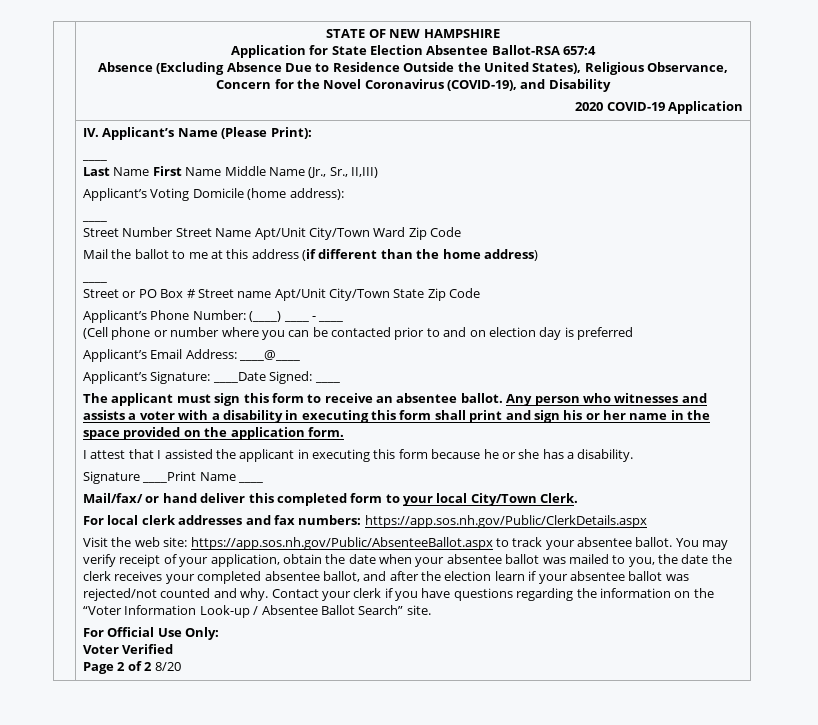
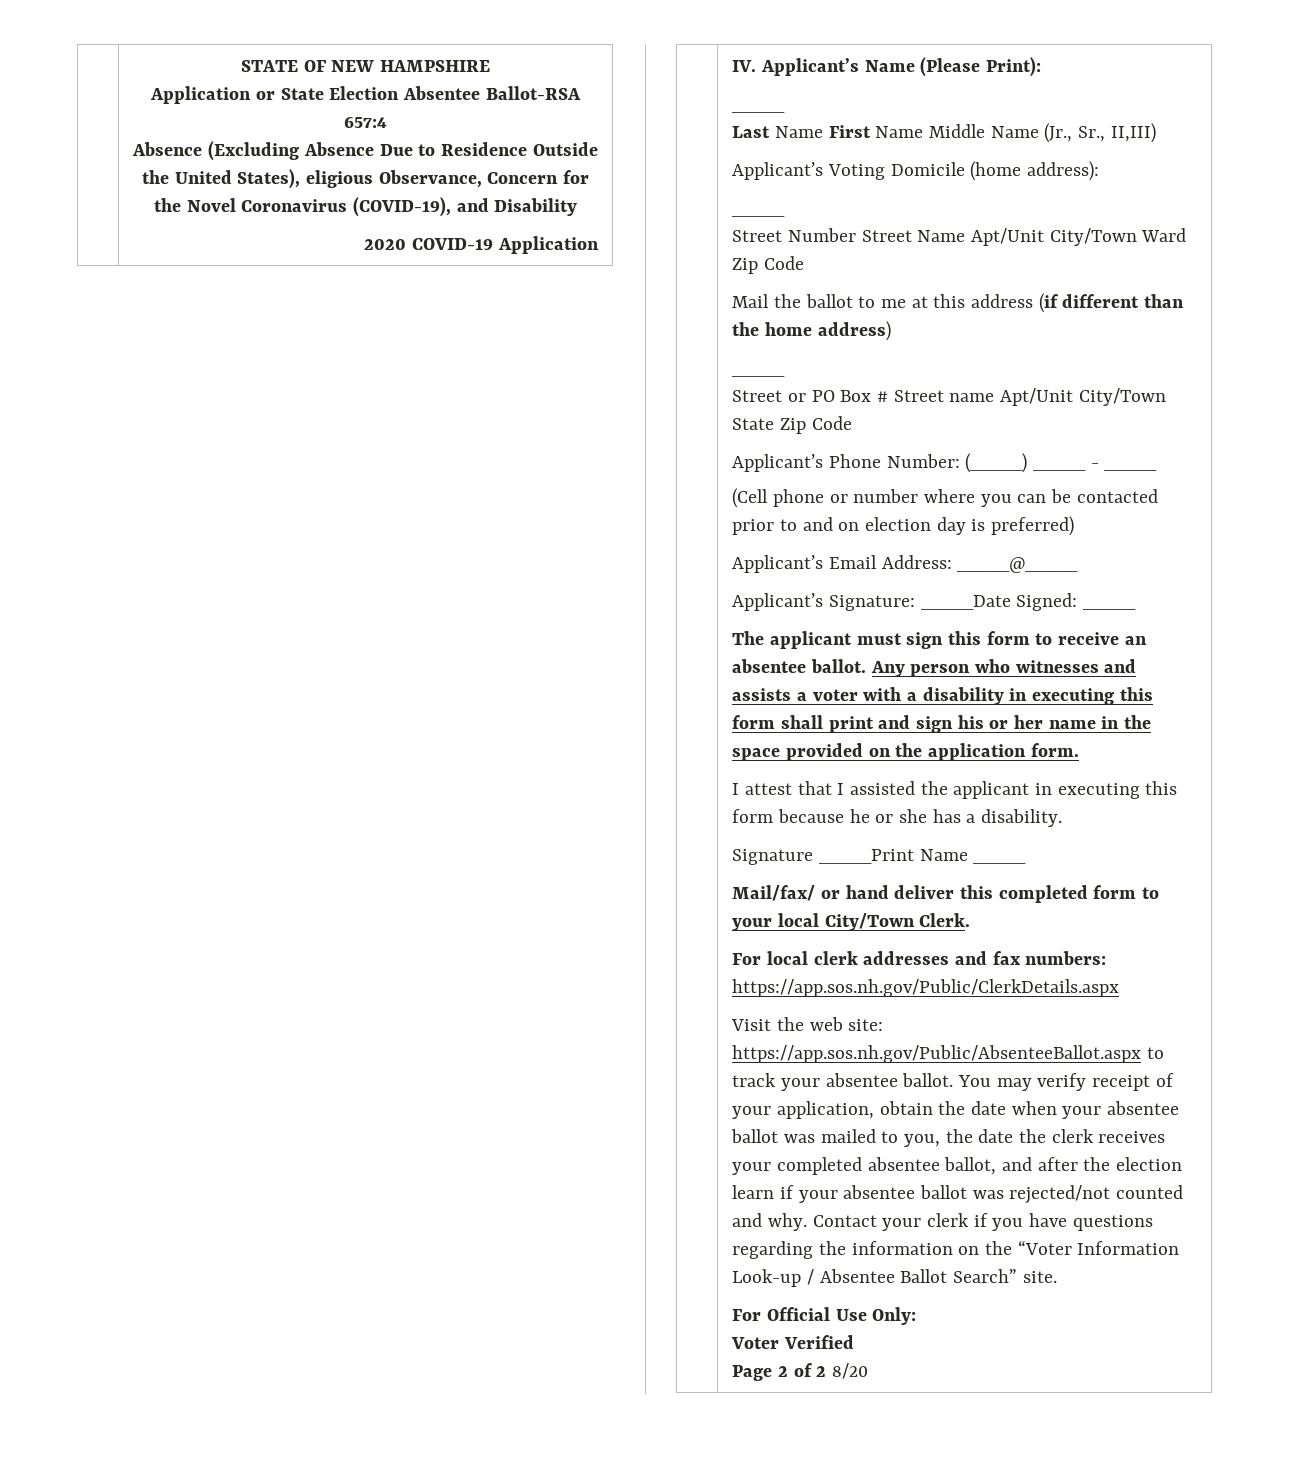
[309,45,329,55] for -> [255,91,275,100] or
[584,62,644,75] Religious -> [306,170,373,188] eligious
[577,327,634,340] preferred -> [991,516,1075,536] preferred)

